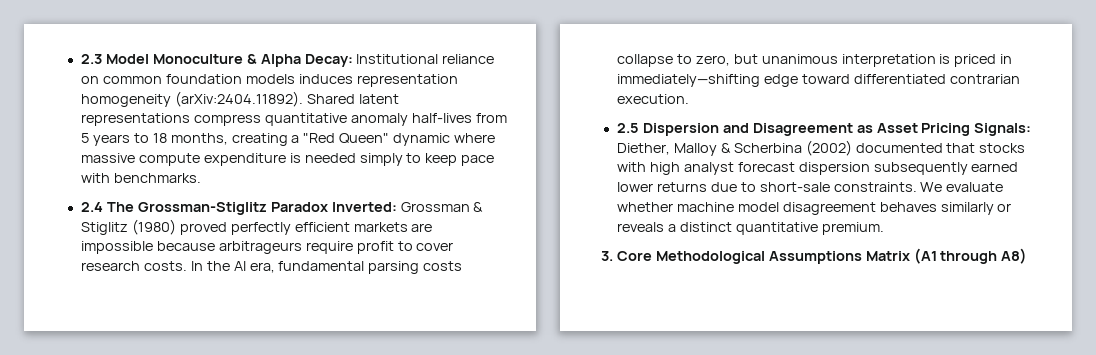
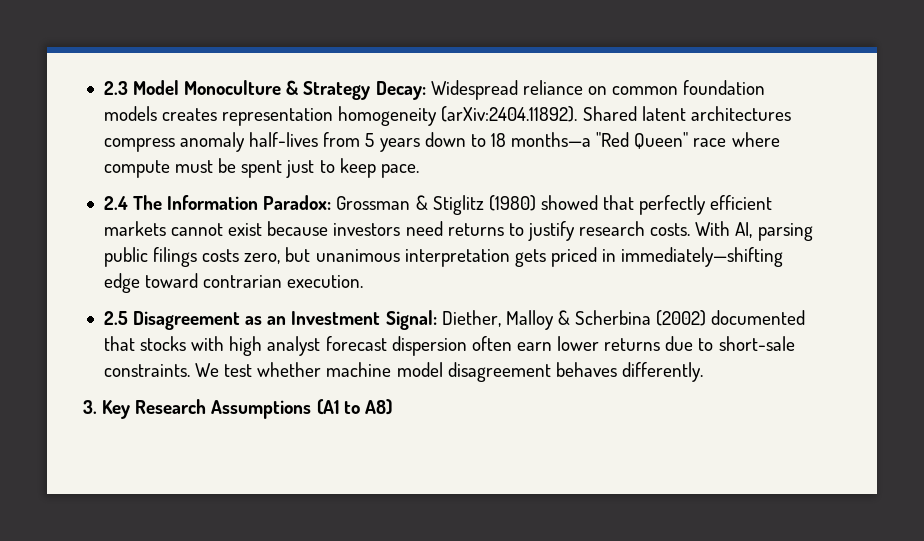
[260,54,439,67] Alpha Decay: Institutional -> [303,80,518,100] Strategy Decay: Widespread
[298,74,353,84] induces -> [162,108,218,121] creates
[80,113,347,126] representations compress quantitative -> [690,106,791,121] [103,138,175,152] architectures compress
(130, 140) none -> [424,132,466,147] down
[170,133,496,146] [80,153,495,166] [80,173,201,183] months, creating a "Red Queen" dynamic where massive compute expenditure is needed simply to keep pace with benchmarks. -> [511,132,780,149] [103,158,419,178] months—a "Red Queen" race where compute must be spent just to keep pace.
[137,202,397,215] Grossman-Stiglitz Paradox Inverted: -> [167,195,332,210] Information Paradox:
[179,222,227,235] proved -> [540,195,635,210] showed that
[411,223,433,232] [80,241,454,254] [80,261,463,274] [616,54,692,67] are impossible because arbitrageurs require profit to cover research costs. In the AI era, fundamental parsing costs collapse to -> [171,221,813,241] [103,247,240,267] cannot exist because investors need returns to justify research costs. With AI, parsing public filings costs
[939,54,951,64] is -> [514,249,546,267] gets
[853,74,946,84] differentiated -> (199, 280) none
[642,123,1032,136] Dispersion and Disagreement as Asset Pricing Signals: -> [133,310,437,330] Disagreement as an Investment Signal:
[873,162,1019,175] subsequently earned -> [471,336,552,351] often earn
[946,182,1004,192] evaluate -> [224,364,253,377] test
[940,202,1012,215] [616,222,884,235] [601,248,998,264] similarly or reveals a distinct quantitative premium. // 3. Core Methodological Assumptions Matrix (A1 through -> [621,362,703,382] [83,399,360,419] differently. // 3. Key Research Assumptions (A1 to

